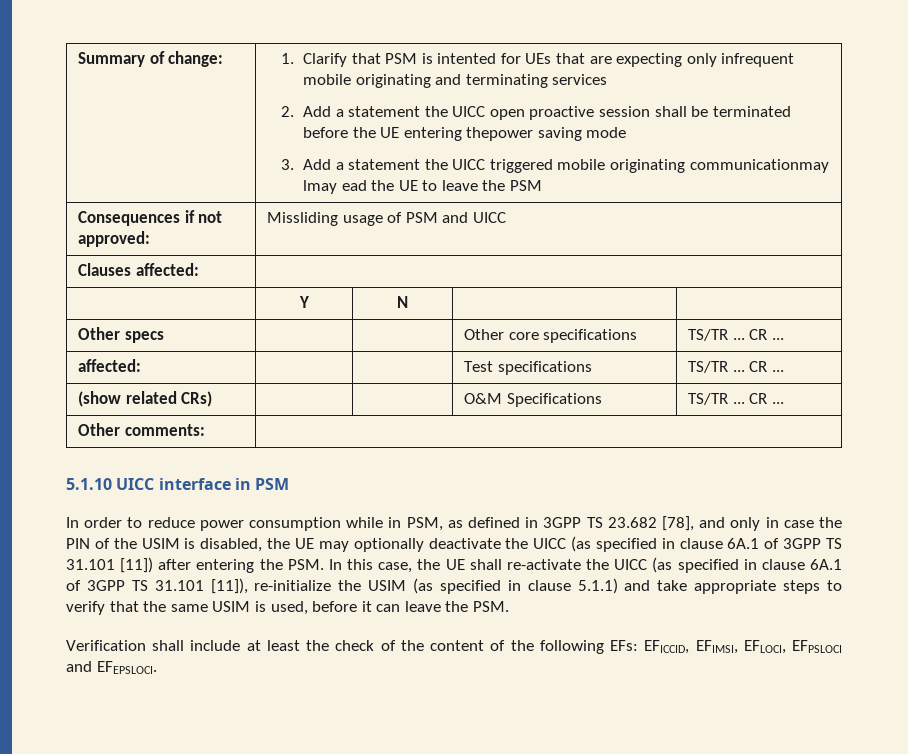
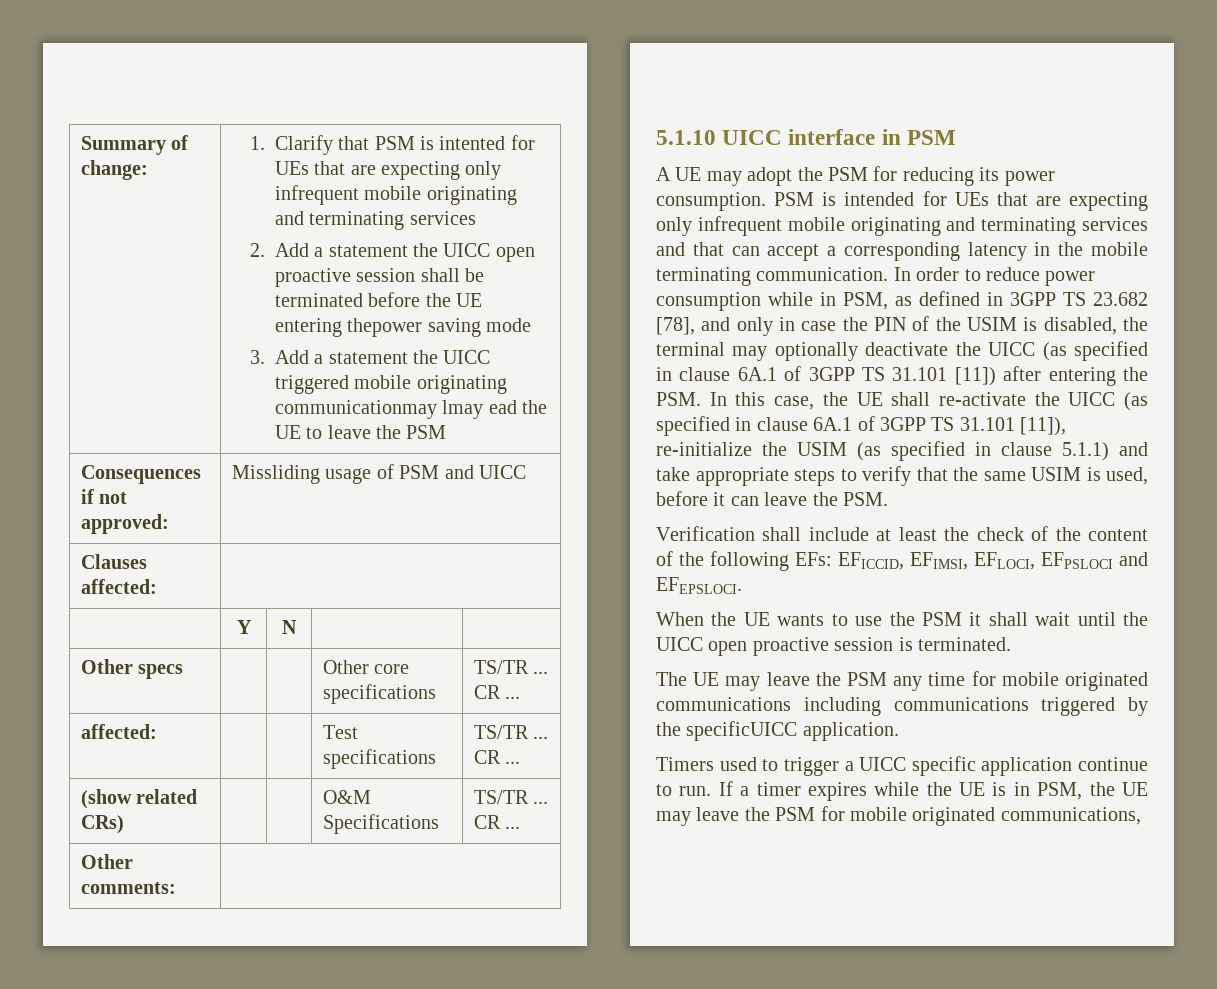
(290, 484) none -> [656,166,1055,186] [656,191,1148,211] [656,216,1148,236] [656,242,1148,261] [656,267,889,286] A UE may adopt the PSM for reducing its power consumption. PSM is intended for UEs that are expecting only infrequent mobile originating and terminating services and that can accept a corresponding latency in the mobile terminating communication.
[294,538,314,549] UE -> [656,342,725,356] terminal
(157, 667) none -> [656,612,1149,626] [656,637,1011,656] [656,671,1148,691] [656,697,1148,716] [656,721,899,741] [656,756,1148,776] [656,781,1148,801] [656,806,1141,826] // When the UE wants to use the PSM it shall wait until the UICC open proactive session is terminated. // The UE may leave the PSM any time for mobile originated communications including communications triggered by the specificUICC application. // Timers used to trigger a UICC specific application continue to run. If a timer expires while the UE is in PSM, the UE may leave the PSM for mobile originated communications,

